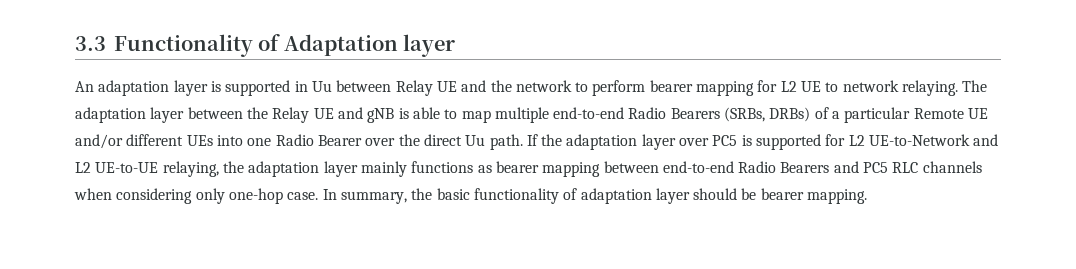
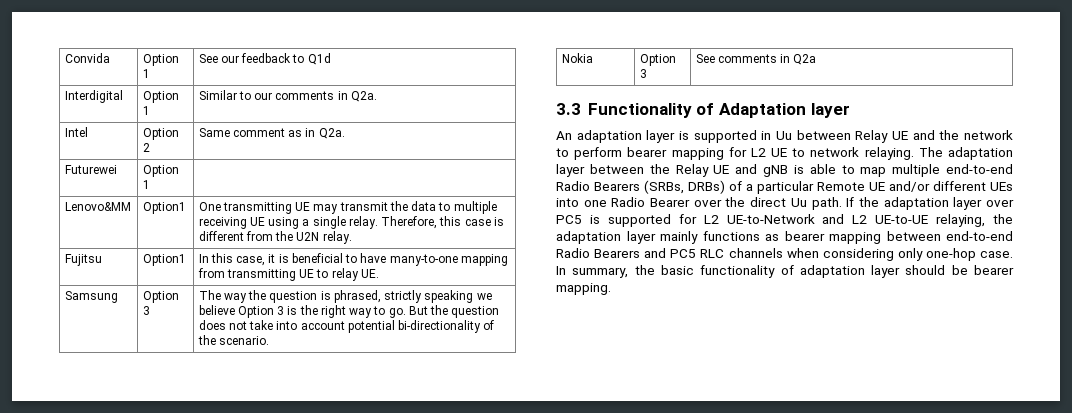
(75, 43) none -> [64,53,110,63] [142,54,179,66] [142,69,150,78] [198,53,331,65] [64,90,123,103] [142,91,179,103] [142,106,150,115] [198,90,377,102] [64,127,88,137] [142,128,179,140] [142,143,150,152] [198,128,345,139] [64,165,117,174] [142,165,179,177] [142,180,150,189] [64,202,131,211] [142,202,186,214] [198,201,497,214] [198,216,504,229] [198,231,352,244] [64,254,102,266] [142,254,186,266] [198,253,508,266] [197,268,379,281] [64,291,118,303] [142,291,179,303] [142,306,150,315] [198,290,492,303] [198,305,500,318] [198,320,495,333] [197,335,270,345] [561,53,593,63] [639,54,676,66] [639,69,647,78] [695,54,817,65] Convida | Option 1 | See our feedback to Q1d // Interdigital | Option 1 | Similar to our comments in Q2a. // Intel | Option 2 | Same comment as in Q2a. // Futurewei | Option 1 | // Lenovo&MM | Option1 | One transmitting UE may transmit the data to multiple receiving UE using a single relay. Therefore, this case is different from the U2N relay. // Fujitsu | Option1 | In this case, it is beneficial to have many-to-one mapping from transmitting UE to relay UE. // Samsung | Option 3 | The way the question is phrased, strictly speaking we believe Option 3 is the right way to go. But the question does not take into account potential bi-directionality of the scenario. // Nokia | Option 3 | See comments in Q2a //

